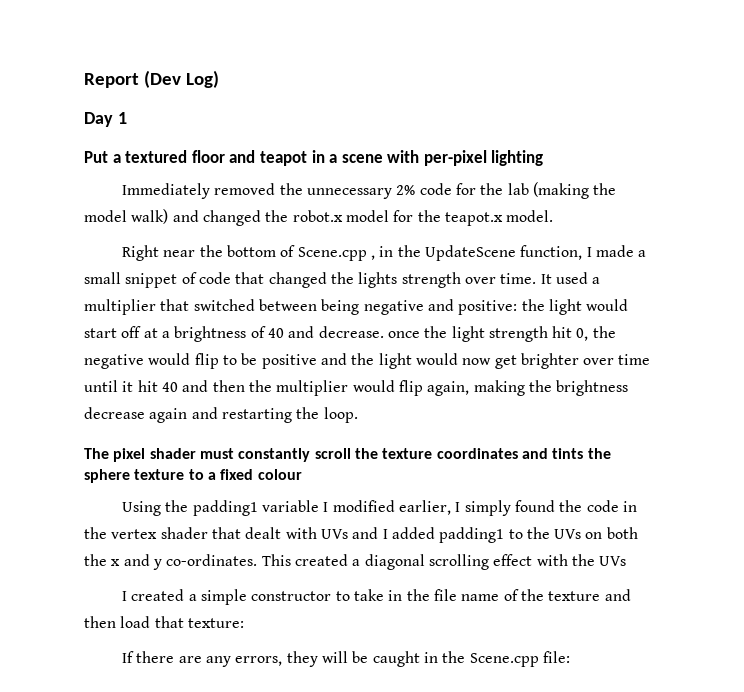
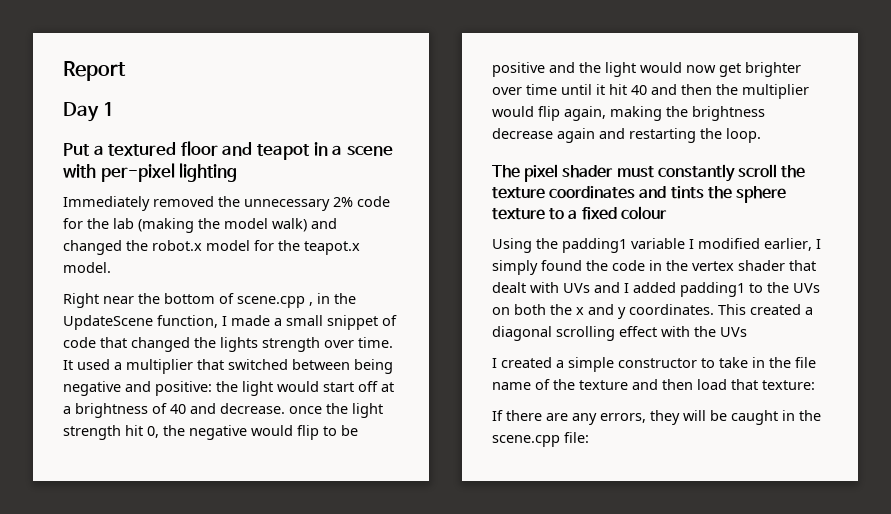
[143,70,219,88] (Dev Log) -> (126, 71) none
[297,247,367,261] Scene.cpp -> [237,296,305,308] scene.cpp
[166,554,258,566] co-ordinates. -> [629,304,714,315] coordinates.
[469,653,539,667] Scene.cpp -> [492,435,560,447] scene.cpp

